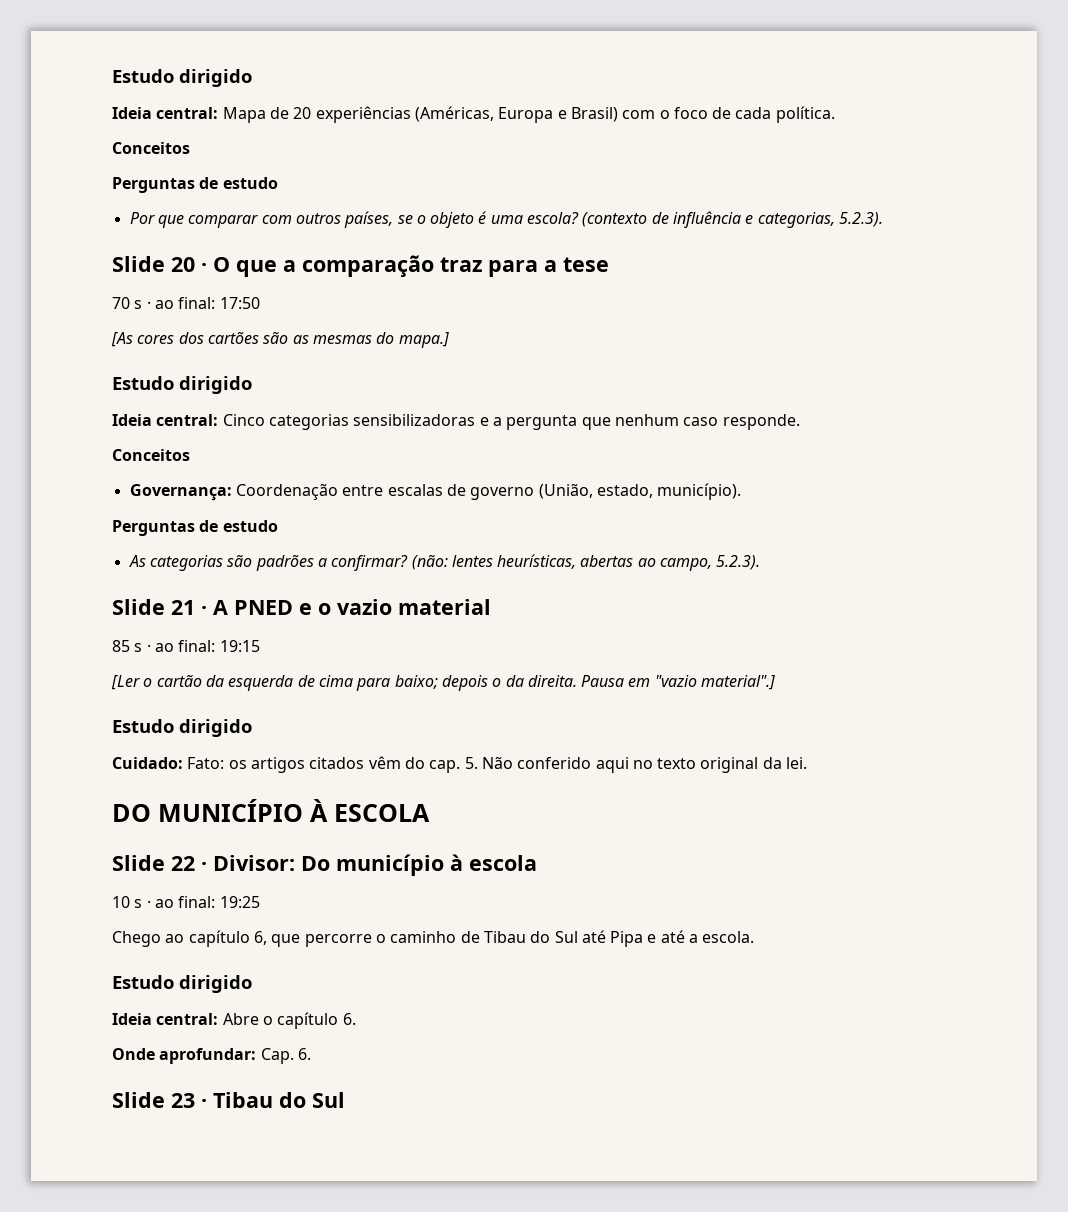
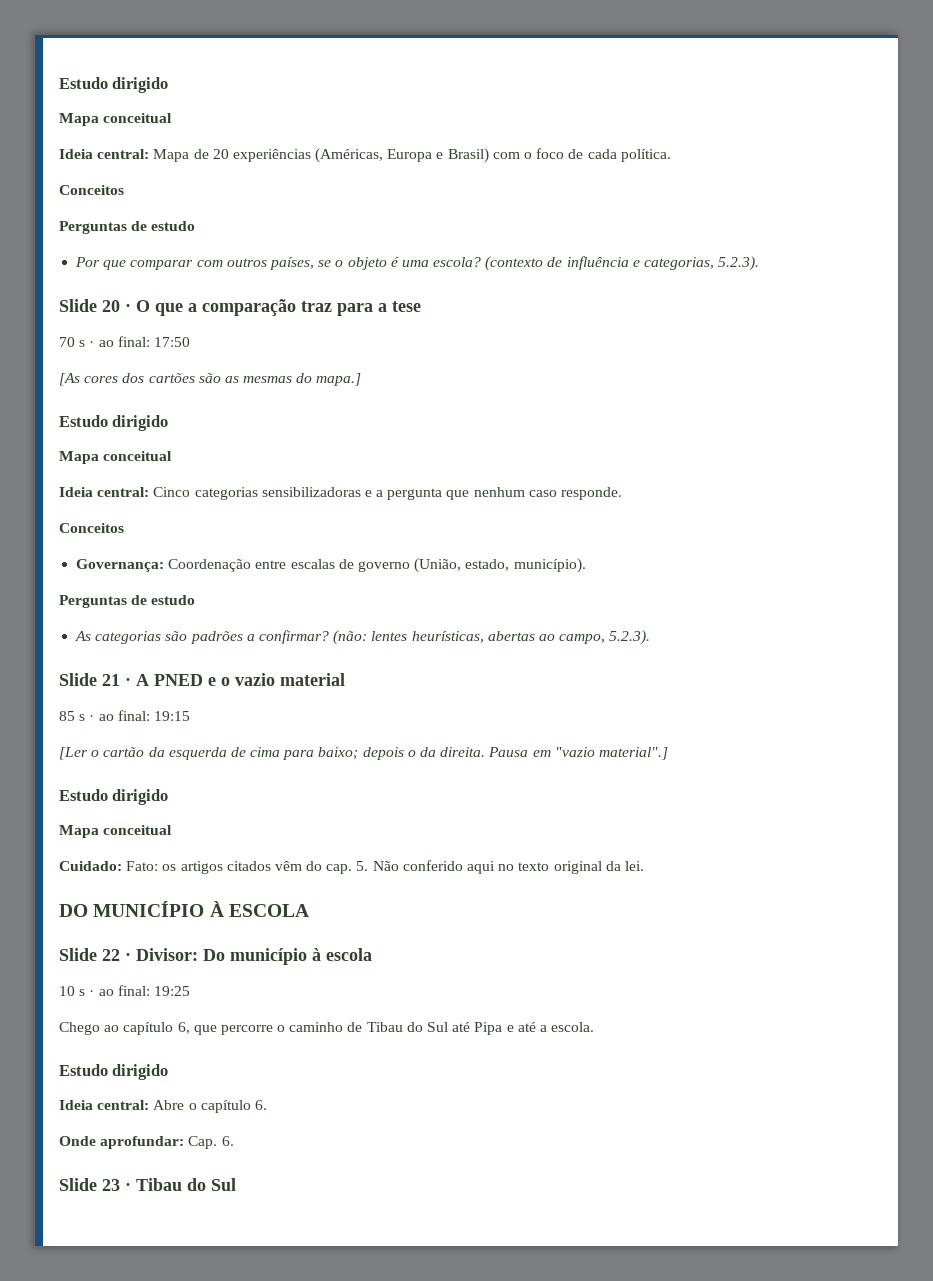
[112,69,252,87] Estudo dirigido -> [59,77,169,93] [59,113,173,126] Estudo dirigido // Mapa conceitual
(252, 385) none -> [59,451,173,464] // Mapa conceitual
(252, 728) none -> [59,825,173,838] // Mapa conceitual

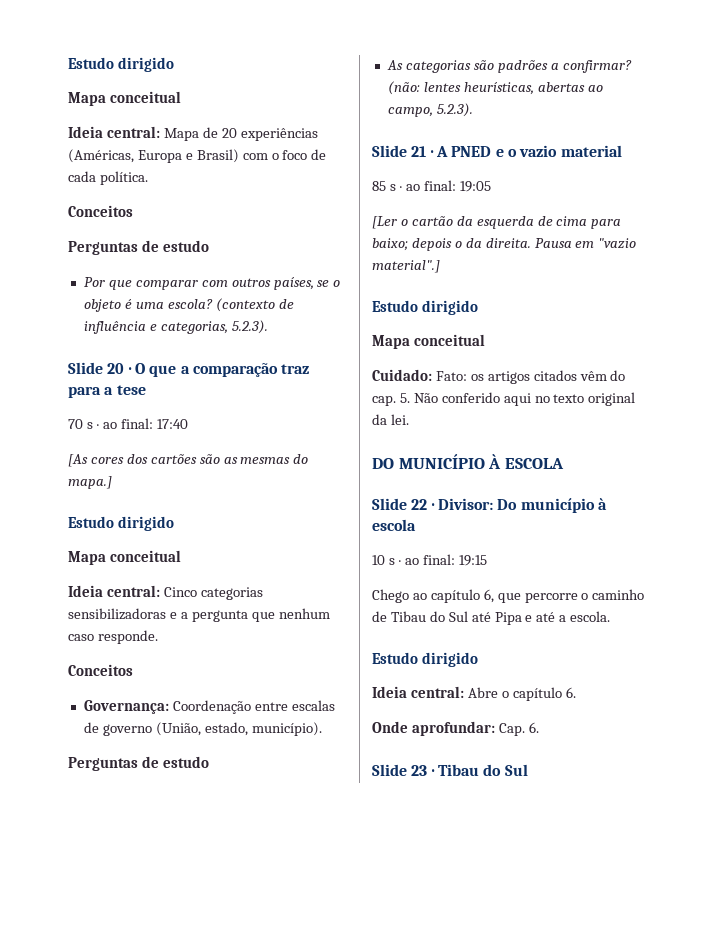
[153,337,190,347] 17:50 -> [156,419,188,429] 17:40
[153,711,190,721] 19:15 -> [459,181,491,192] 19:05
[153,986,190,996] 19:25 -> [458,555,487,566] 19:15

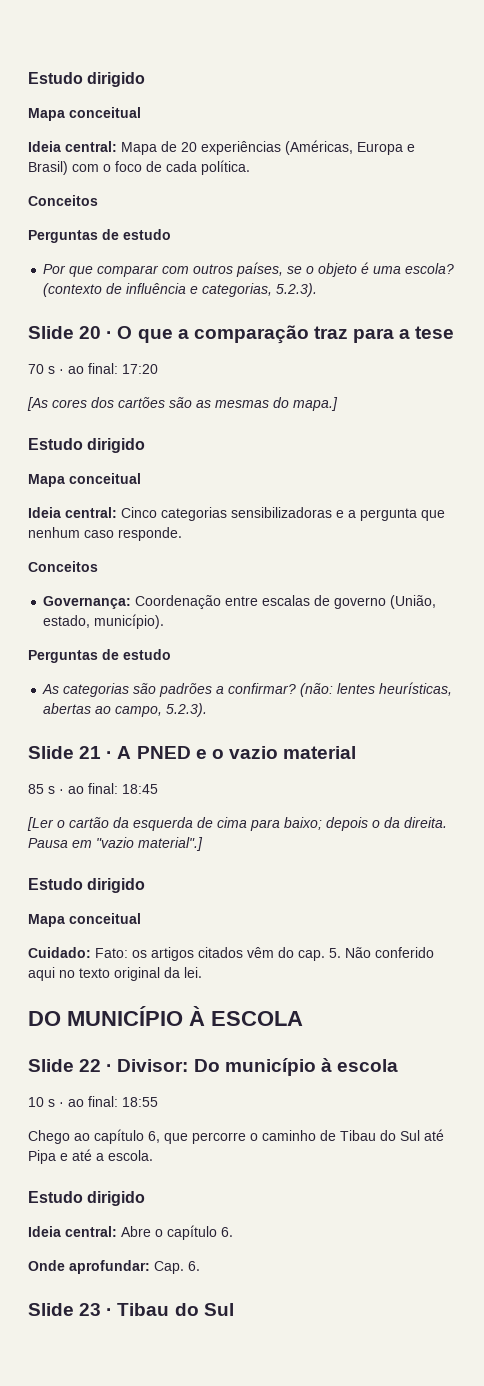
[156,419,188,429] 17:40 -> [122,364,158,374] 17:20
[459,181,491,192] 19:05 -> [122,784,158,794] 18:45
[458,555,487,566] 19:15 -> [122,1097,158,1107] 18:55

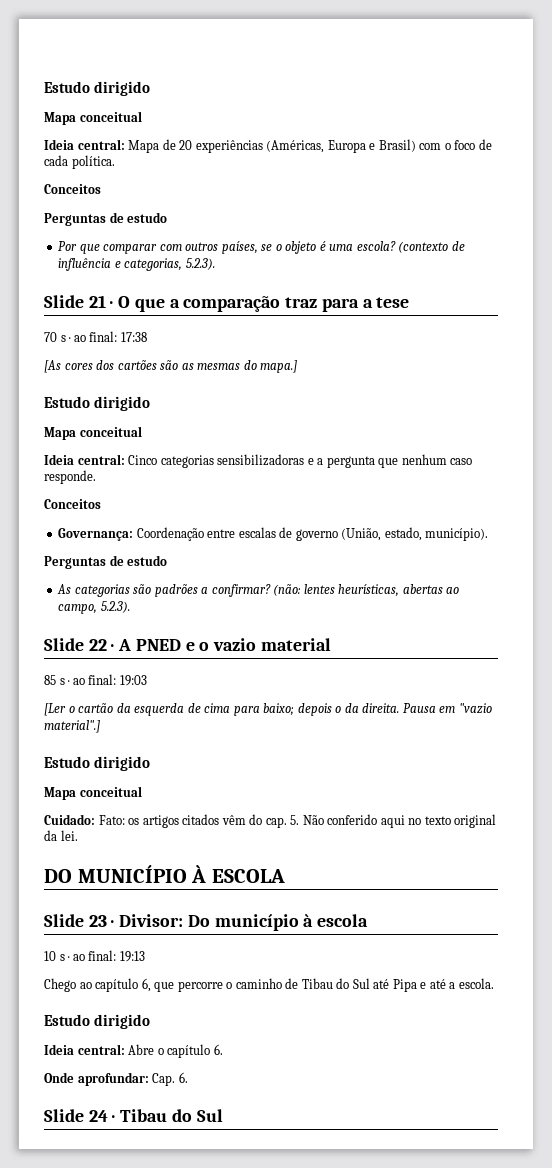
[79,326,102,339] 20 -> [88,295,106,308] 21
[122,364,158,374] 17:20 -> [120,332,147,342] 17:38
[79,746,102,759] 21 -> [88,639,107,651] 22
[122,784,158,794] 18:45 -> [119,675,147,686] 19:03
[79,1059,102,1072] 22 -> [88,915,107,927] 23
[122,1097,158,1107] 18:55 -> [119,951,145,962] 19:13
[79,1303,102,1316] 23 -> [88,1110,108,1122] 24

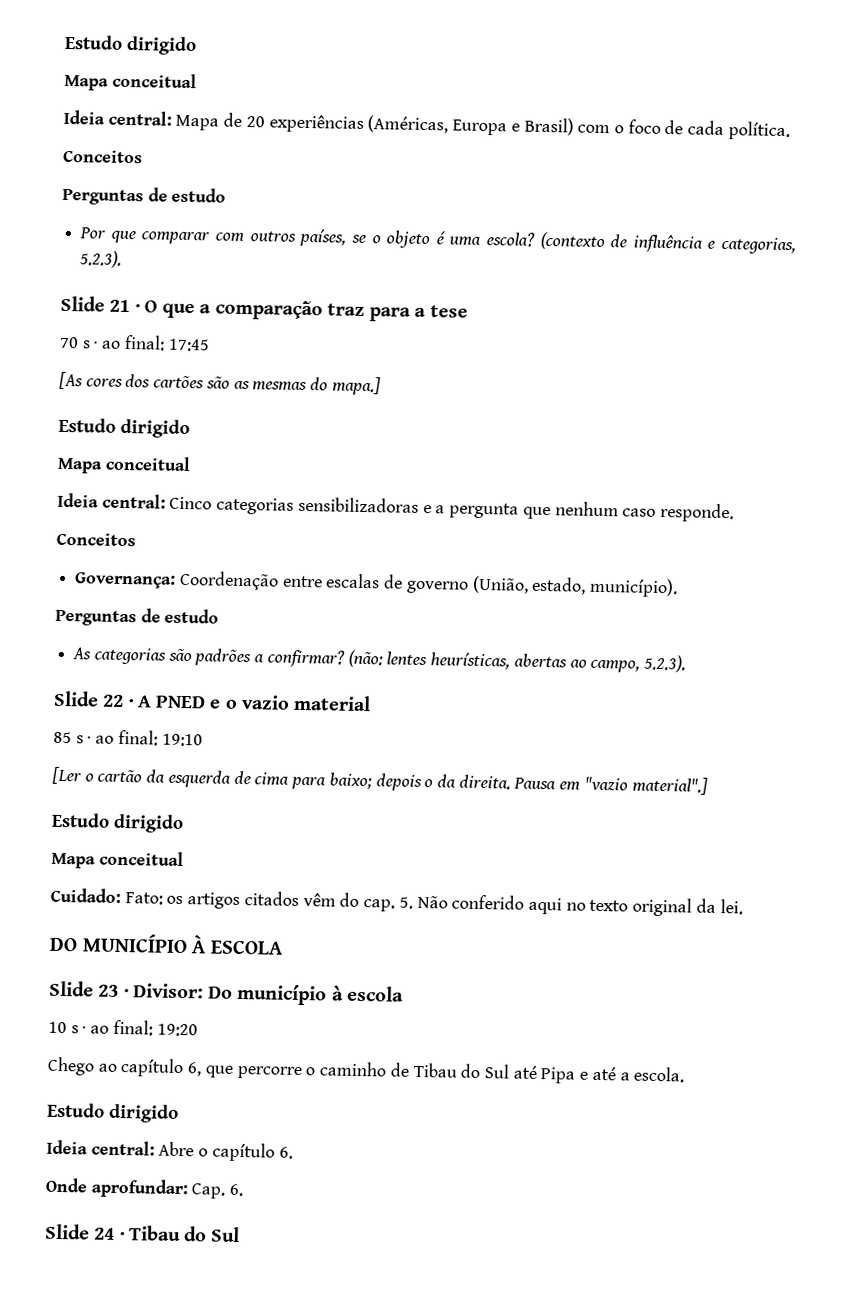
[120,332,147,342] 17:38 -> [167,338,210,352] 17:45
[119,675,147,686] 19:03 -> [161,733,203,747] 19:10
[119,951,145,962] 19:13 -> [156,1023,198,1037] 19:20

